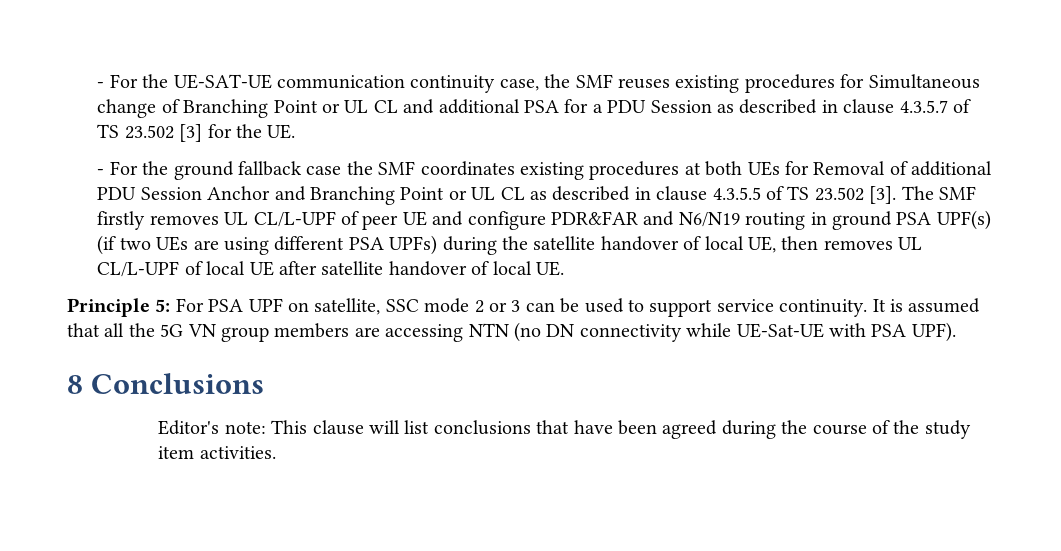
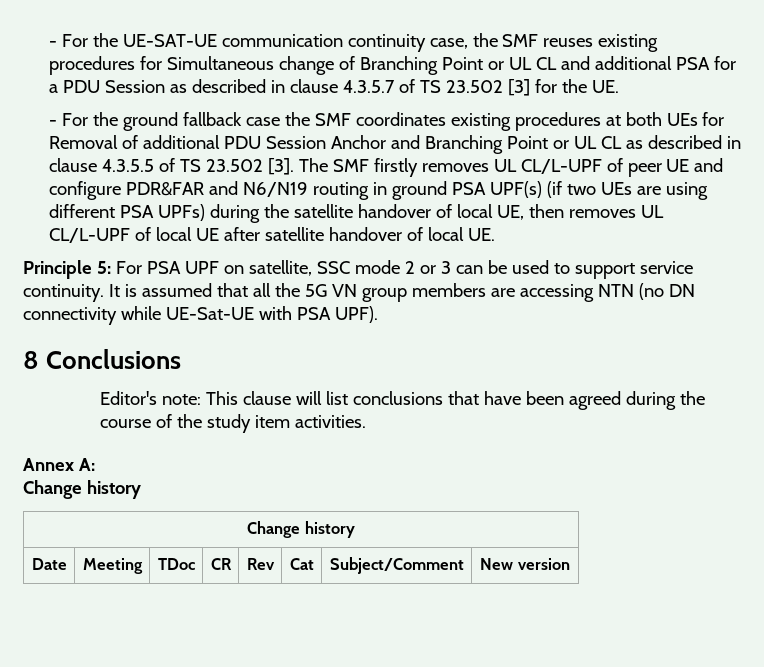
(276, 452) none -> [23,458,95,471] [23,480,141,499] [247,521,355,538] [31,558,67,570] [82,558,143,574] [157,558,195,570] [210,558,232,570] [246,558,275,570] [289,558,314,570] [329,557,464,574] [480,558,570,570] // Annex A: // Change history // Change history // Date | Meeting | TDoc | CR | Rev | Cat | Subject/Comment | New version

